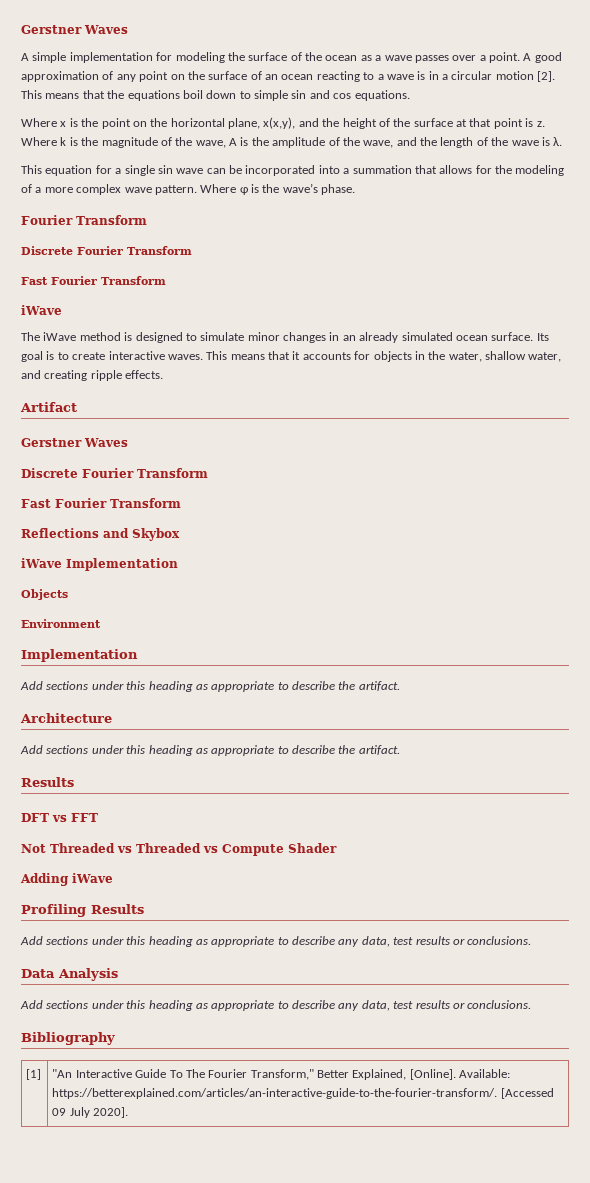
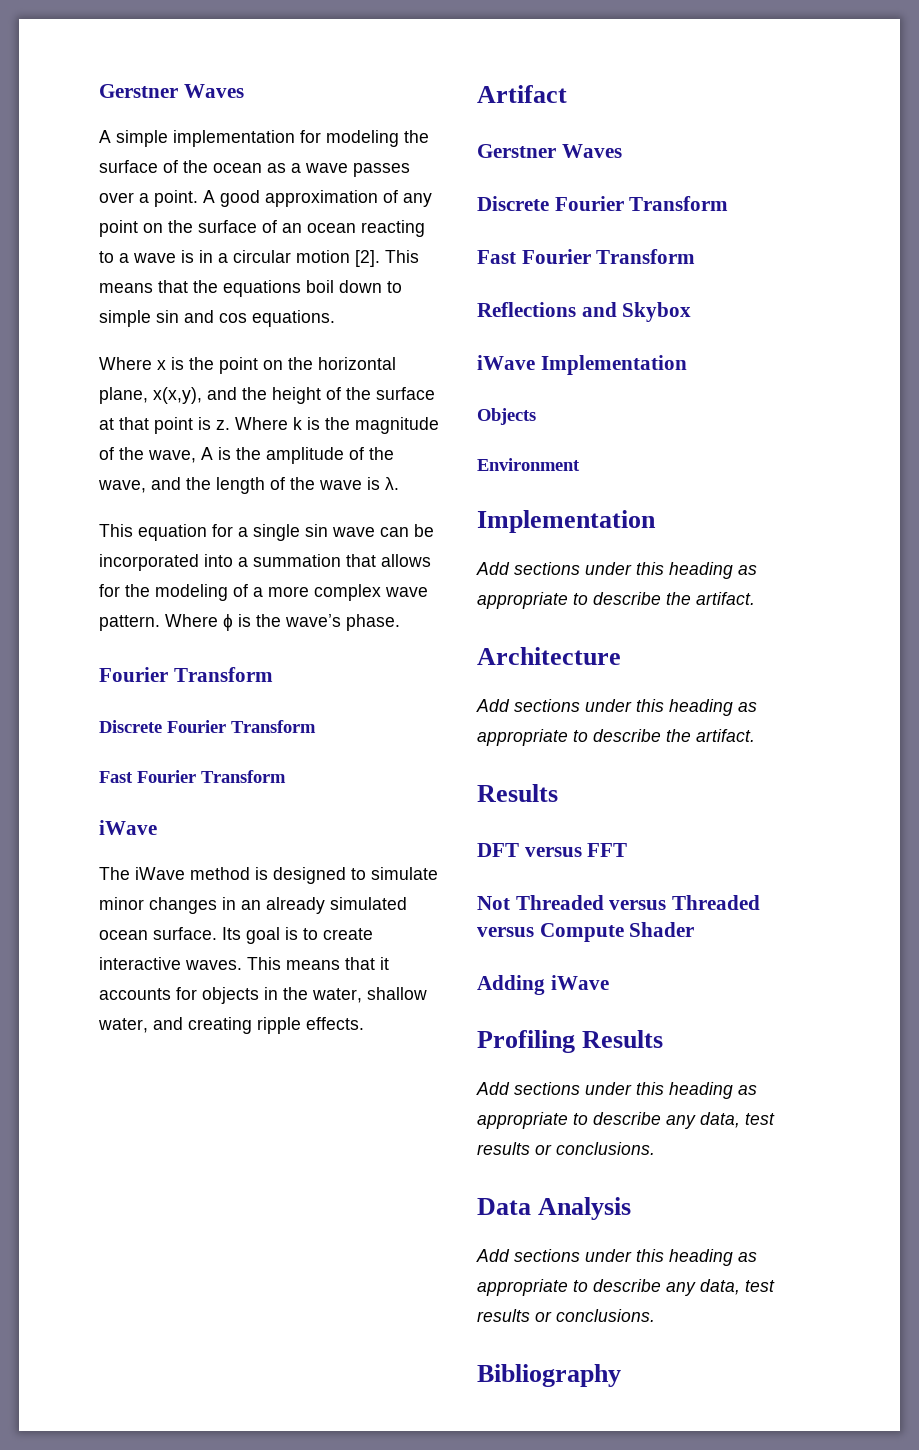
[52,815,67,822] vs -> [524,847,582,857] versus
[117,843,218,853] vs Threaded vs -> [609,895,761,910] [477,927,534,937] versus Threaded versus
[26,1069,42,1080] [52,1069,511,1080] [52,1088,554,1099] [52,1107,129,1118] // [1] | "An Interactive Guide To The Fourier Transform," Better Explained, [Online]. Available: https://betterexplained.com/articles/an-interactive-guide-to-the-fourier-transform/. [Accessed 09 July 2020]. -> (621, 1375) none

